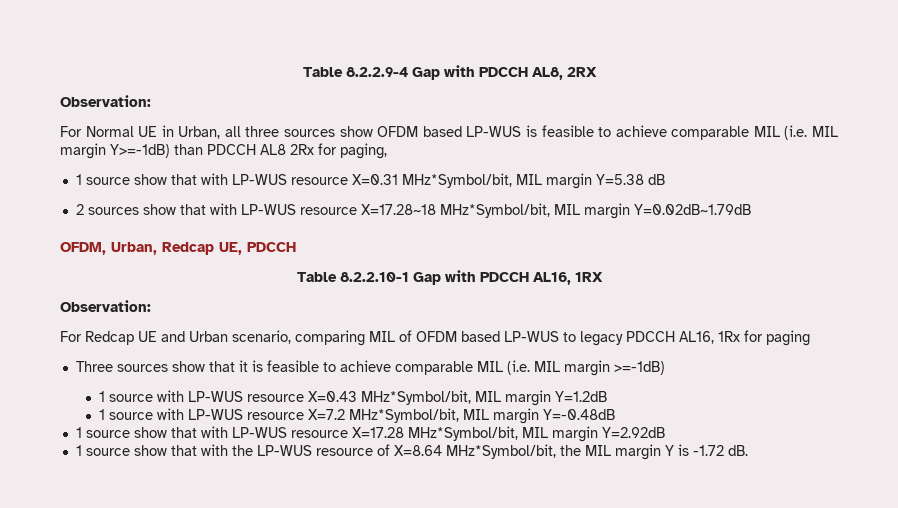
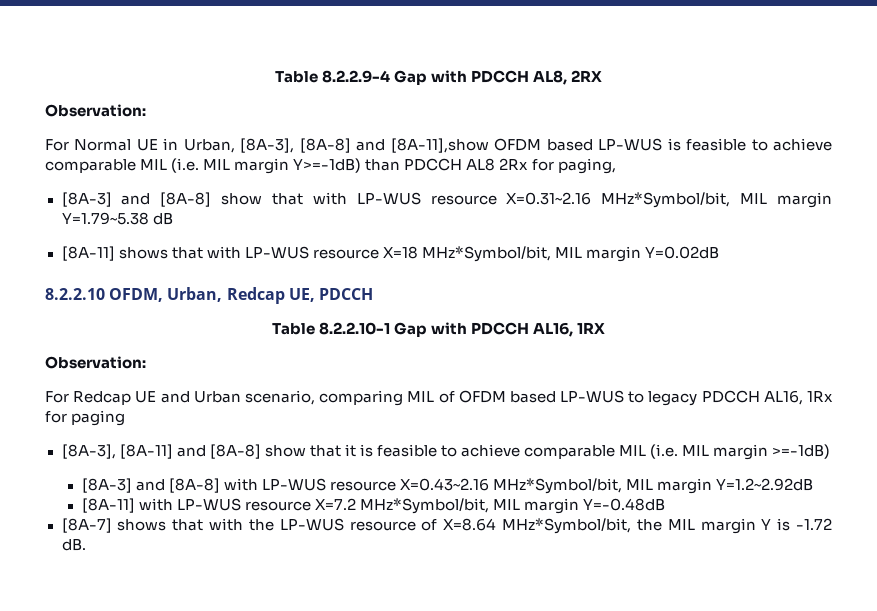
[224,126,373,137] all three sources show -> [240,138,489,153] [8A-3], [8A-8] and [8A-11],show
[75,173,644,189] 1 source show that with LP-WUS resource X=0.31 MHz*Symbol/bit, MIL margin Y=5.38 -> [61,192,833,208] [61,212,149,225] [8A-3] and [8A-8] show that with LP-WUS resource X=0.31~2.16 MHz*Symbol/bit, MIL margin Y=1.79~5.38
[75,203,751,219] 2 sources show that with LP-WUS resource X=17.28~18 MHz*Symbol/bit, MIL margin Y=0.02dB~1.79dB // -> [61,246,719,262] [45,288,105,300] [8A-11] shows that with LP-WUS resource X=18 MHz*Symbol/bit, MIL margin Y=0.02dB // 8.2.2.10
[75,361,168,372] Three sources -> [61,444,261,459] [8A-3], [8A-11] and [8A-8]
[98,390,607,406] [98,409,153,420] 1 source with LP-WUS resource X=0.43 MHz*Symbol/bit, MIL margin Y=1.2dB // 1 source -> [81,478,814,494] [81,498,135,513] [8A-3] and [8A-8] with LP-WUS resource X=0.43~2.16 MHz*Symbol/bit, MIL margin Y=1.2~2.92dB // [8A-11]
[75,426,665,442] [75,445,167,456] 1 source show that with LP-WUS resource X=17.28 MHz*Symbol/bit, MIL margin Y=2.92dB // 1 source show -> [61,518,167,533] [8A-7] shows

